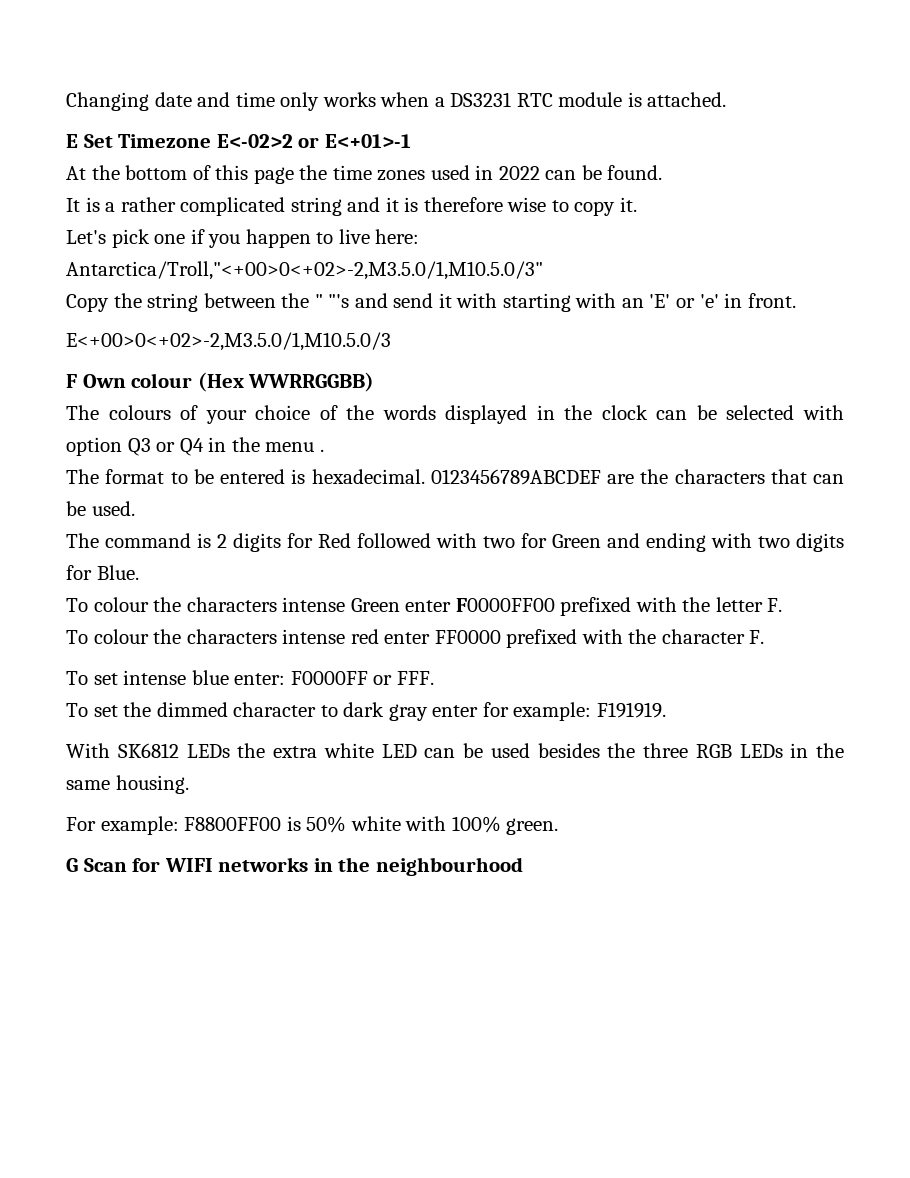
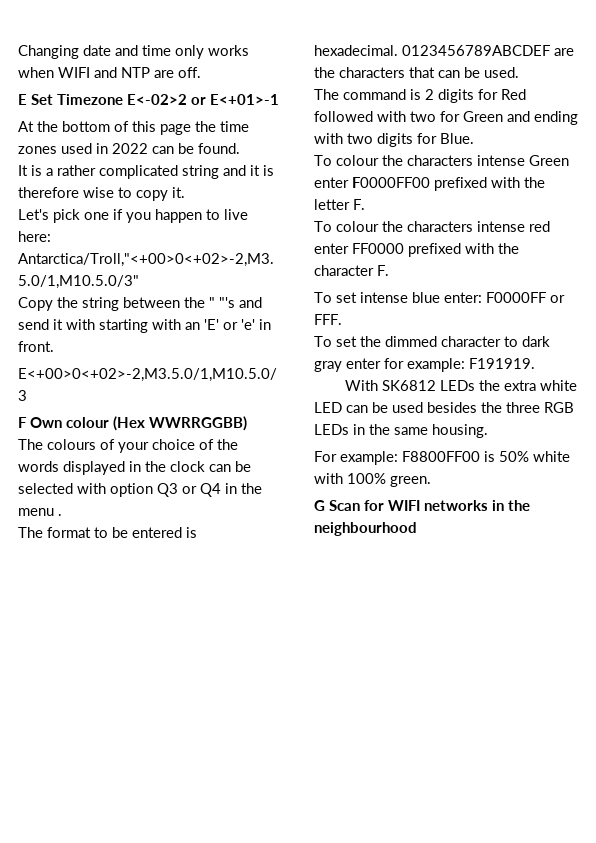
[434,92,727,107] a DS3231 RTC module is attached. -> [58,67,201,78] WIFI and NTP are off.

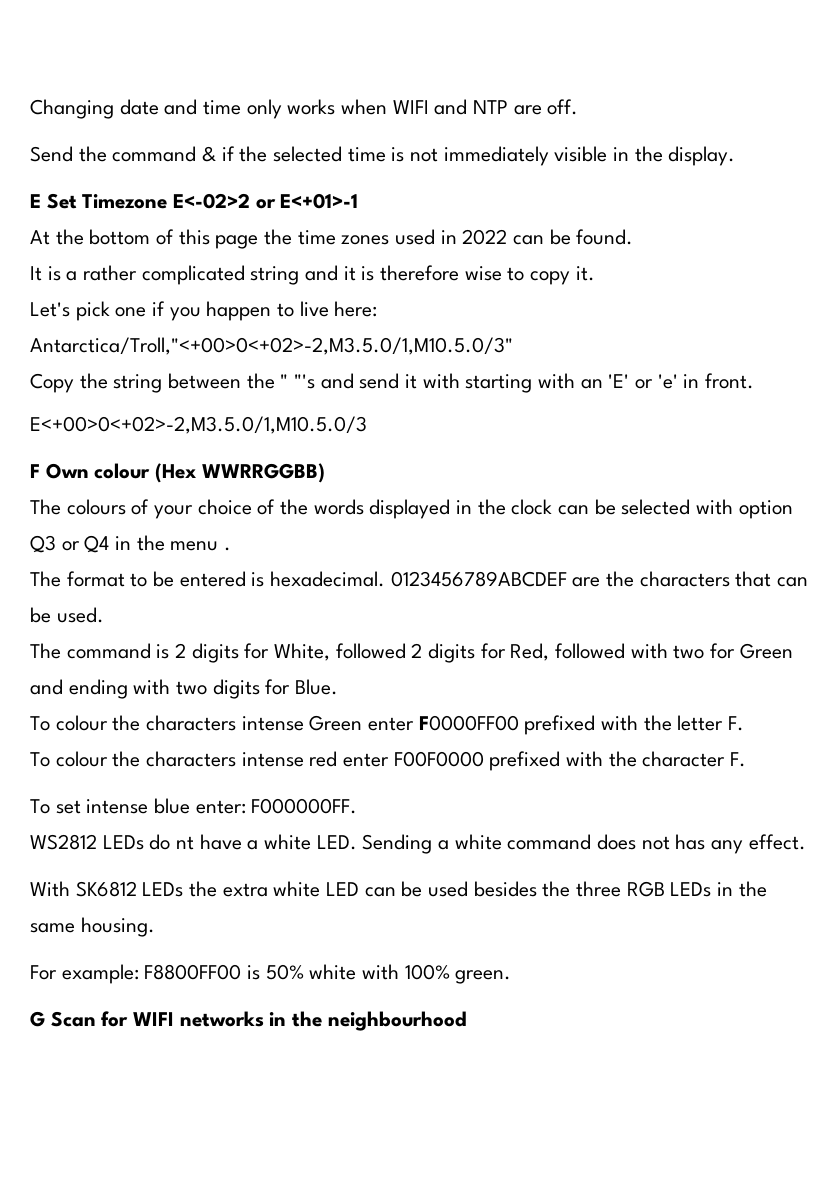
(201, 72) none -> [30,146,736,166] // Send the command & if the selected time is not immediately visible in the display.
[501,89,526,100] Red -> [274,643,550,663] White, followed 2 digits for Red,
[352,243,404,254] FF0000 -> [393,751,484,767] F00F0000
[486,292,565,303] [314,314,342,325] [314,336,550,347] [314,358,535,372] F0000FF or FFF. // To set the dimmed character to dark gray enter for example: F191919. -> [251,798,358,814] [30,834,806,854] F000000FF. // WS2812 LEDs do nt have a white LED. Sending a white command does not has any effect.

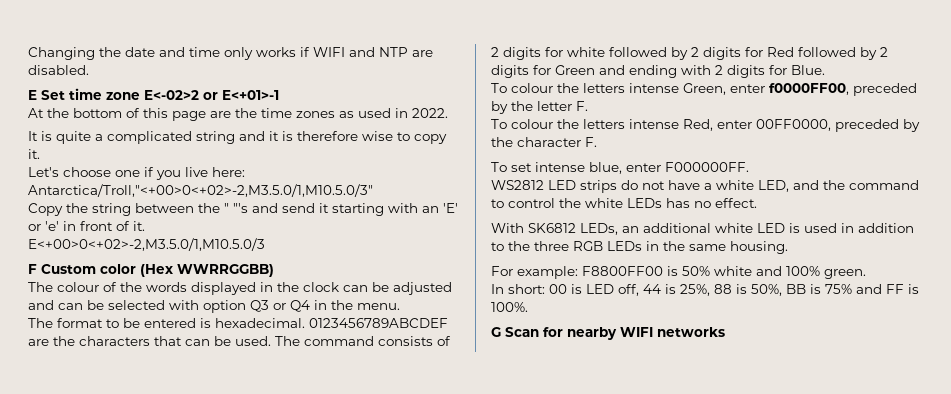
(114, 109) none -> [99,47,121,57] the
[341,99,388,115] when -> [300,47,310,57] if
[547,99,579,115] [30,146,736,166] off. // Send the command & if the selected time is not immediately visible in the display. -> [28,65,89,75] disabled.
[82,194,168,209] Timezone -> [69,88,140,100] time zone
(259, 242) none -> [210,111,231,118] are
[395,229,634,245] used in 2022 can be found. -> [339,108,448,118] as used in 2022.
[66,265,138,281] a rather -> [56,131,103,144] quite a
[75,301,110,321] pick -> [63,167,111,177] choose
[206,301,295,321] happen to -> (181, 175) none
[422,373,460,389] with -> (329, 208) none
[705,373,755,389] front. -> [80,221,145,231] front of it.
[45,463,151,479] Own colour -> [41,264,136,274] Custom color
[66,499,252,519] colours of your choice -> [57,282,99,292] colour
(616, 507) none -> [393,282,452,295] [28,300,104,310] adjusted and can be
[170,541,232,551] menu . -> [357,303,400,310] menu.
(104, 615) // -> (271, 341) none
[156,643,705,663] is 2 digits for White, followed 2 digits for Red, followed with two -> [378,336,451,346] [491,47,888,60] [491,65,529,78] consists of 2 digits for white followed by 2 digits for Red followed by 2 digits
[176,681,208,695] two -> [715,65,723,75] 2
[146,715,639,735] characters intense Green enter F0000FF00 prefixed with -> [583,83,917,96] [491,101,508,114] letters intense Green, enter f0000FF00, preceded by
[146,751,604,771] characters intense red enter F00F0000 prefixed with -> [583,119,920,132] letters intense Red, enter 00FF0000, preceded by
[154,798,246,814] blue enter: -> [589,162,661,174] blue, enter
[102,834,806,854] [30,881,537,897] LEDs do nt have a white LED. Sending a white command does not has any effect. // With SK6812 LEDs the extra white LED can be used besides -> [548,180,919,193] [491,198,757,208] [491,223,914,235] [491,242,504,251] LED strips do not have a white LED, and the command to control the white LEDs has no effect. // With SK6812 LEDs, an additional white LED is used in addition to
[362,964,400,980] with -> [756,266,782,276] and
(512, 977) none -> [491,284,919,296] [491,302,528,312] // In short: 00 is LED off, 44 is 25%, 88 is 50%, BB is 75% and FF is 100%.
(129, 1019) none -> [567,327,617,340] nearby
[269,1011,467,1031] in the neighbourhood -> (725, 332) none

